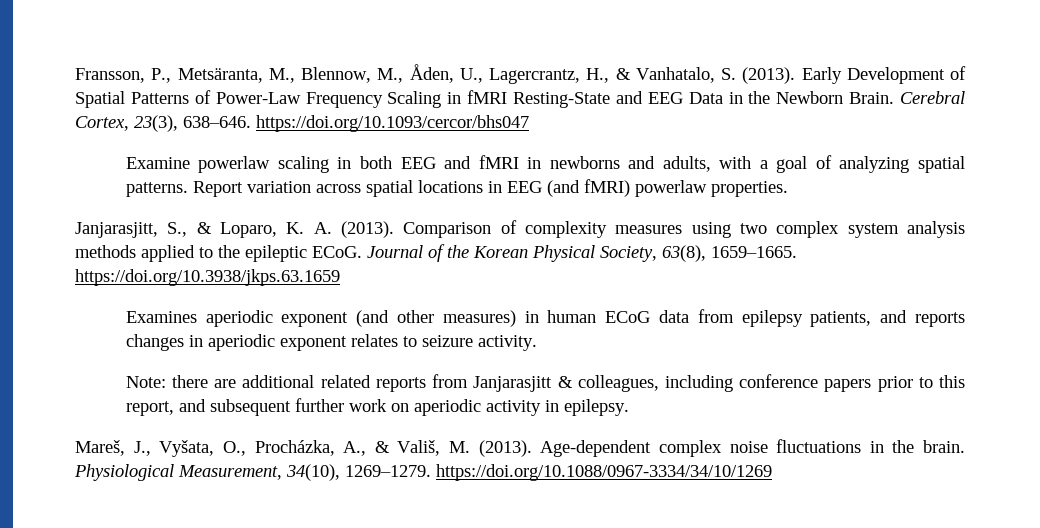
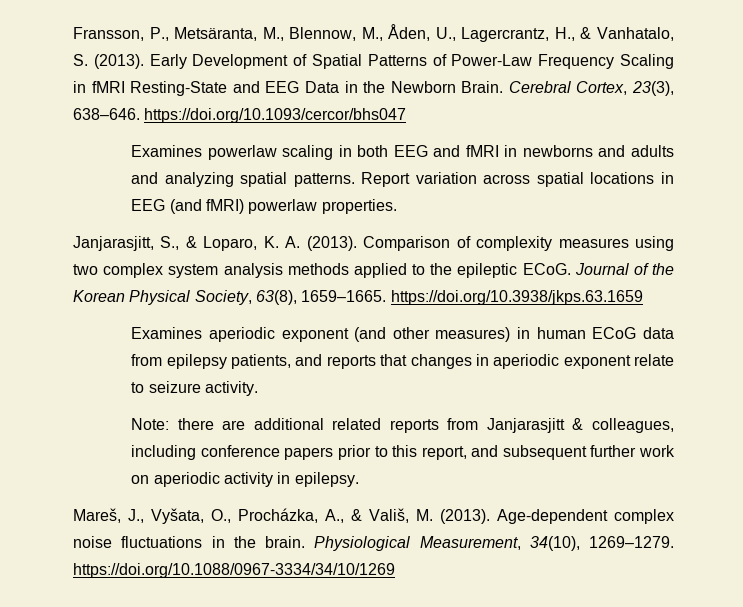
[125,157,190,169] Examine -> [131,145,203,157] Examines
[662,155,832,173] adults, with a goal of -> [630,145,674,157] [131,172,159,184] adults and
(965, 319) none -> [380,354,408,366] that
[350,334,398,347] relates -> [634,354,675,366] relate

